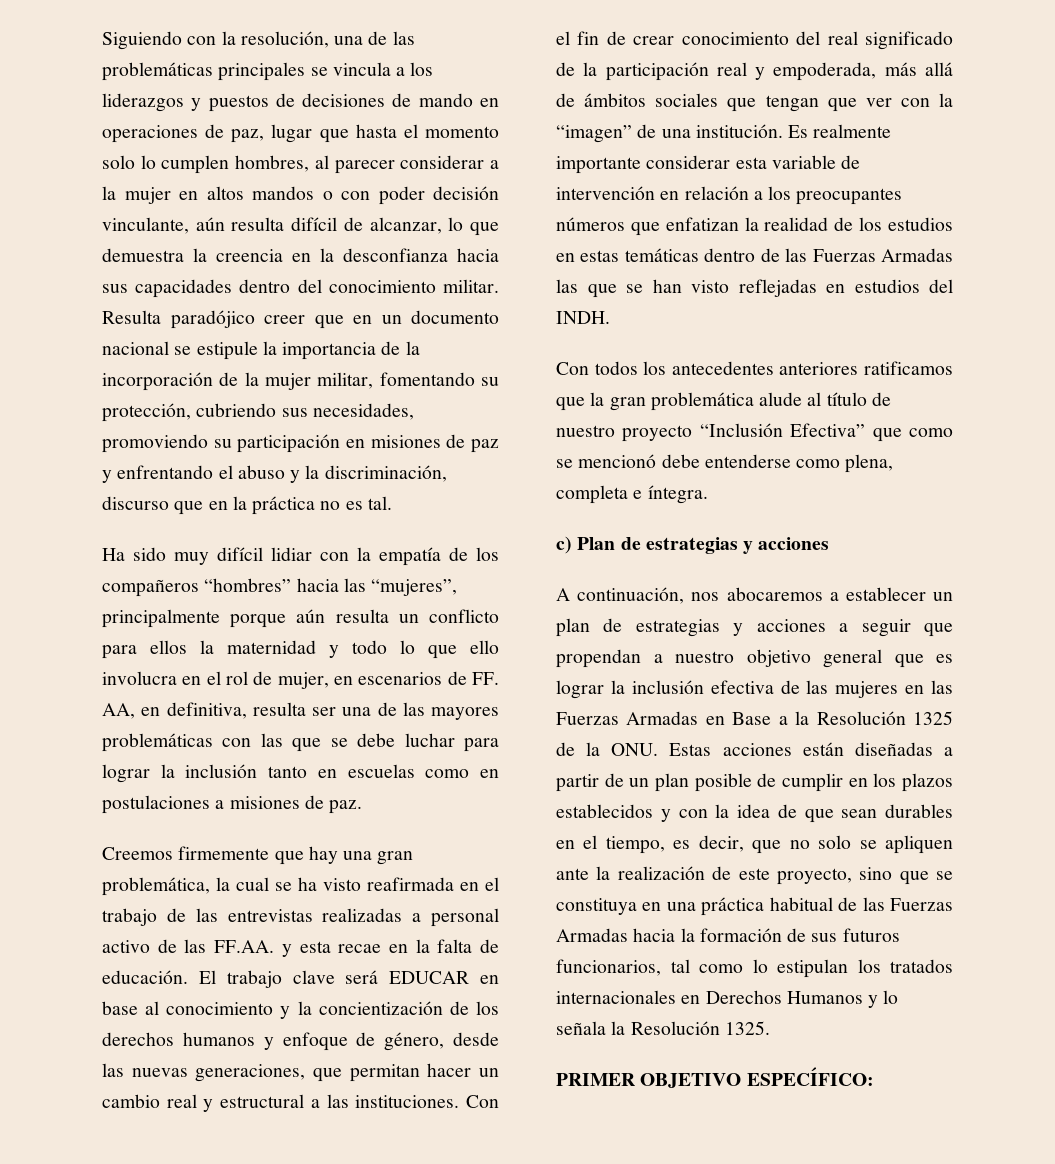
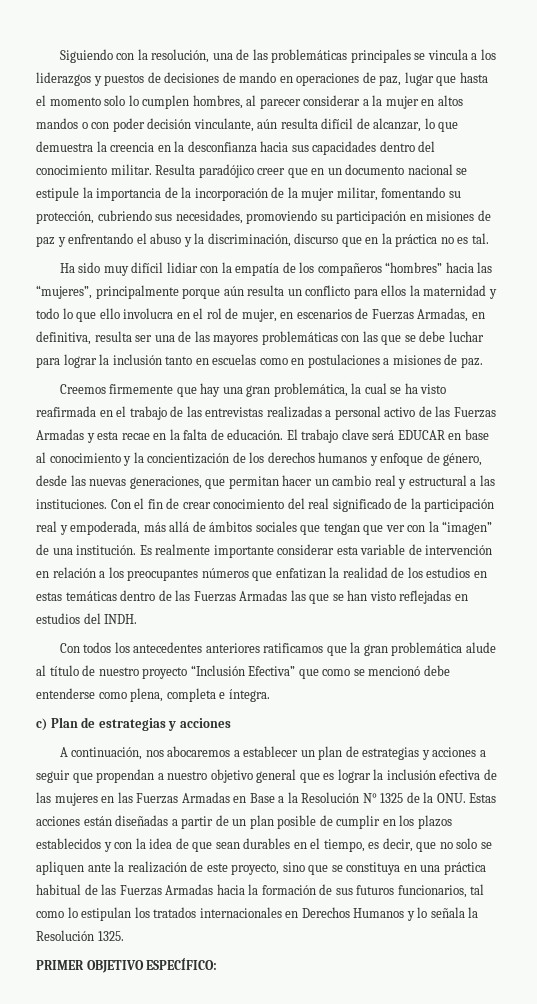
[472,672,499,685] [102,703,135,719] FF. AA, -> [371,308,469,322] Fuerzas Armadas,
[214,940,275,953] FF.AA. -> [453,407,496,418] [36,429,84,440] Fuerzas Armadas
(906, 718) none -> [362,793,377,803] N°

